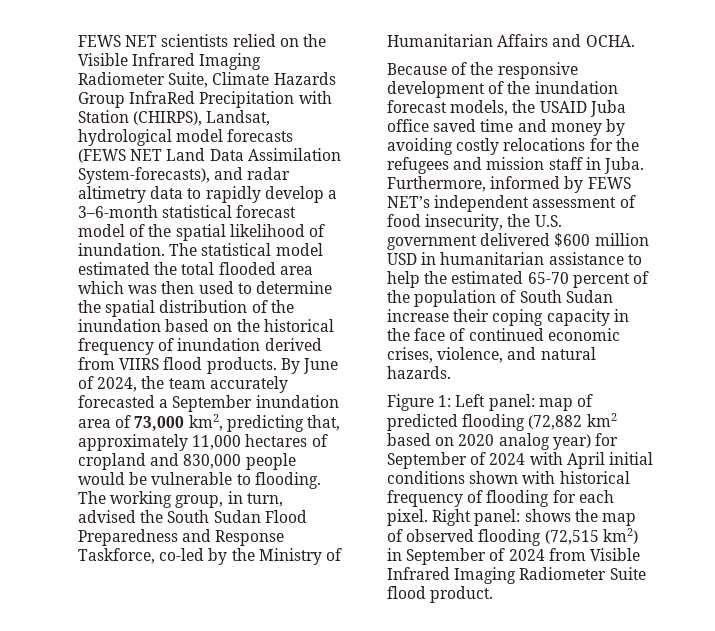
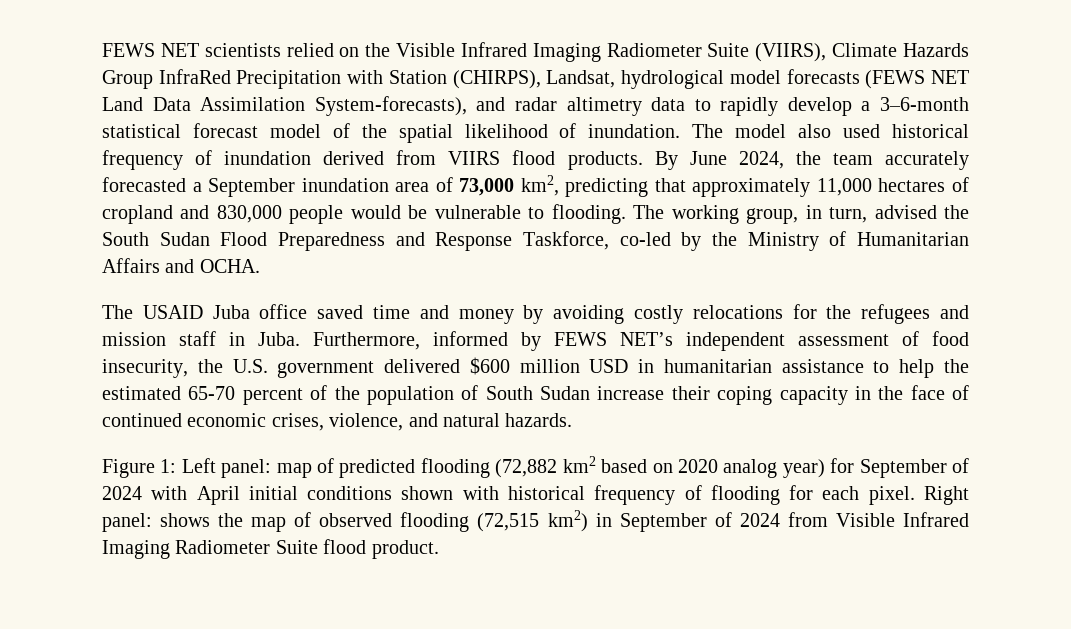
[168,72,209,88] Suite, -> [707,43,827,62] Suite (VIIRS),
[201,243,323,256] [78,262,313,275] [78,281,332,294] [78,300,294,317] [78,319,260,332] statistical model estimated the total flooded area which was then used to determine the spatial distribution of the inundation based on the -> [735,124,881,138] model also used
[78,376,94,389] of -> (727, 158) none
[306,415,340,431] that, -> [654,178,686,192] that
[387,62,578,79] [387,81,618,98] [387,100,536,116] Because of the responsive development of the inundation forecast models, the -> [102,305,133,319] The

